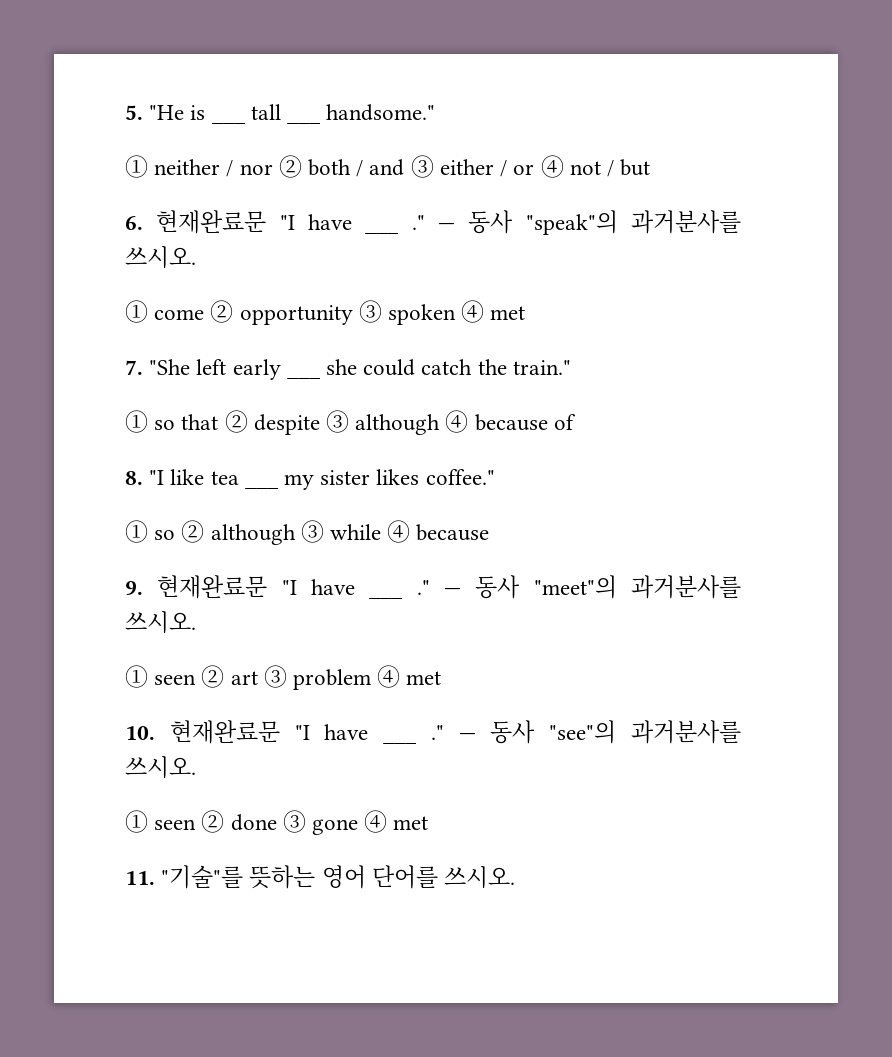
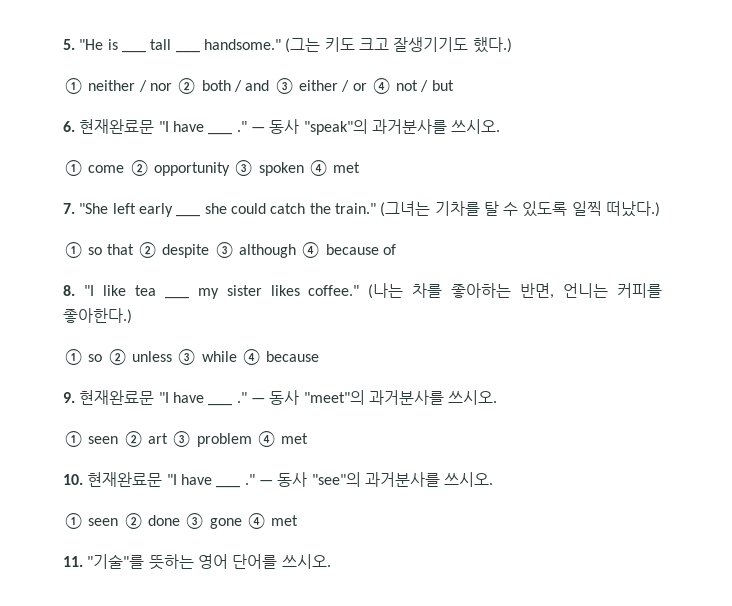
(436, 112) none -> [285,37,512,53] (그는 키도 크고 잘생기기도 했다.)
(571, 367) none -> [380,201,661,217] (그녀는 기차를 탈 수 있도록 일찍 떠났다.)
(495, 477) none -> [368,283,663,299] [63,308,132,324] (나는 차를 좋아하는 반면, 언니는 커피를 좋아한다.)
[210,524,296,545] although -> [131,351,172,362] unless

